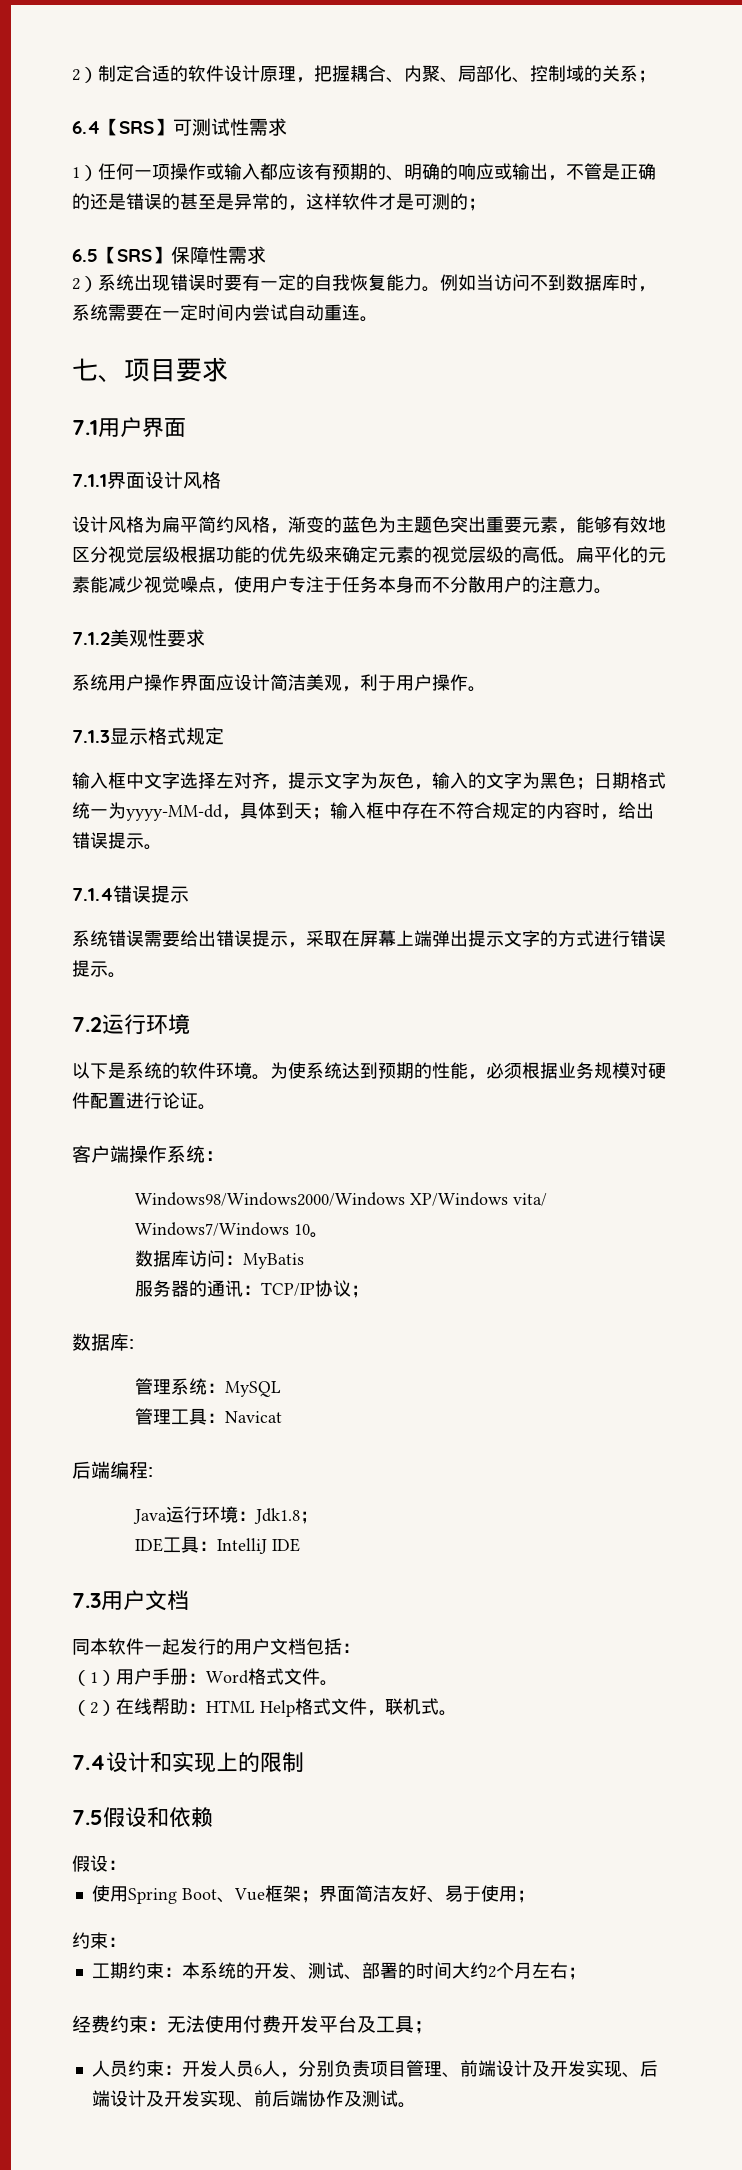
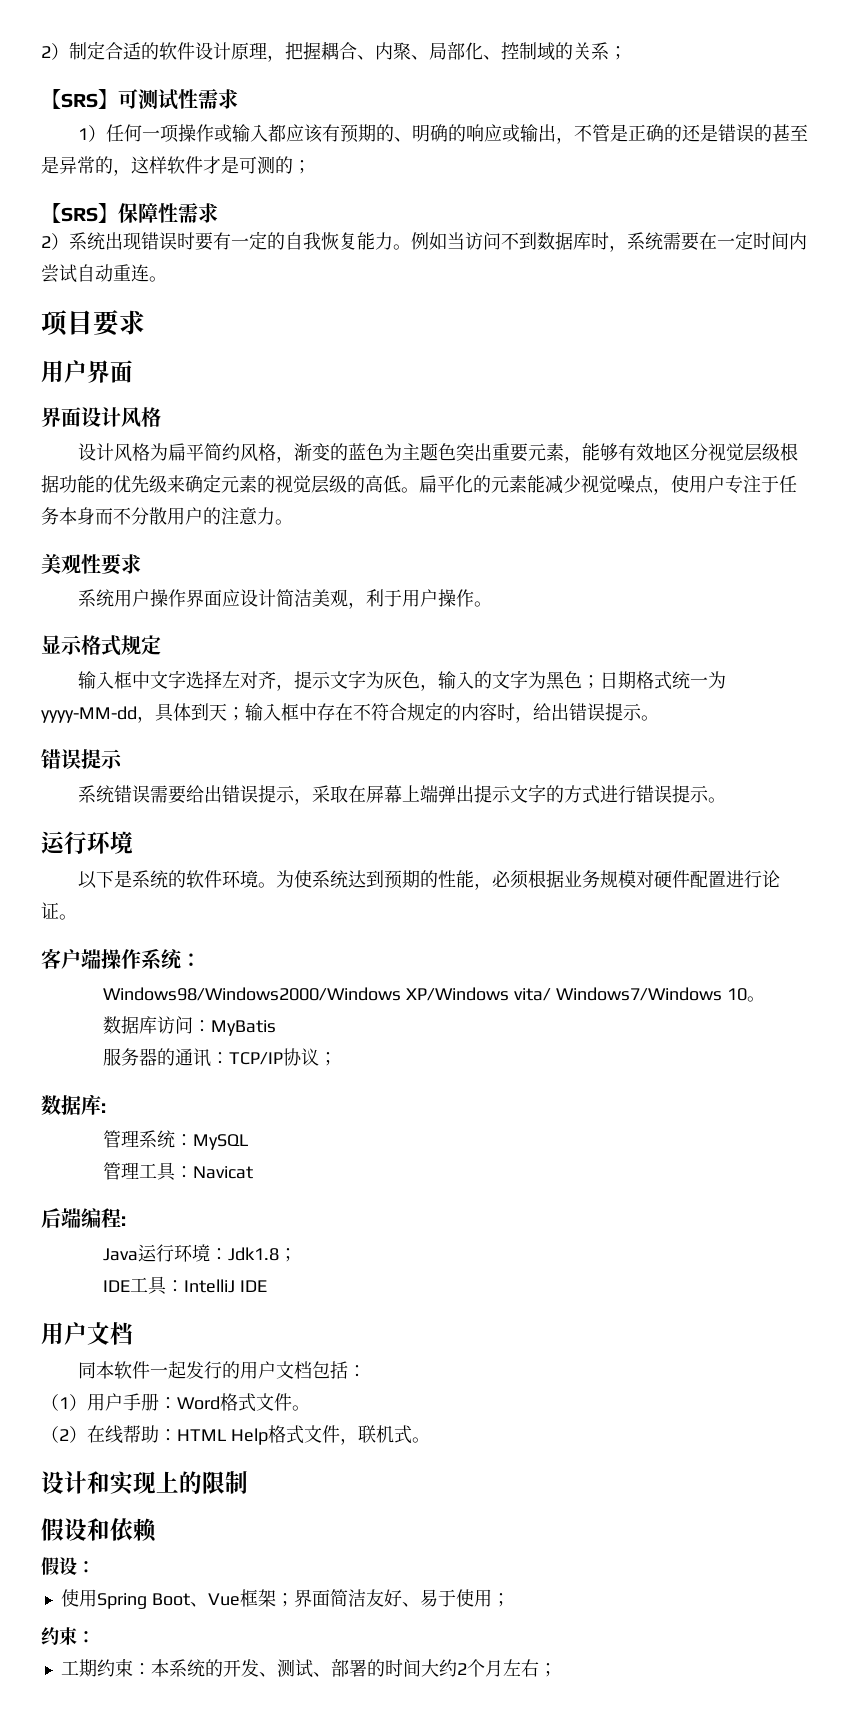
[72,121,100,134] 6.4 -> (627, 53) none
[72,249,98,262] 6.5 -> (311, 167) none
[72,358,124,383] 七、 -> (167, 279) none
[72,420,98,435] 7.1 -> (145, 322) none
[72,474,107,487] 7.1.1 -> (133, 371) none
[72,632,110,645] 7.1.2 -> (293, 522) none
[72,730,110,743] 7.1.3 -> (493, 604) none
[72,888,113,901] 7.1.4 -> (659, 718) none
[72,1017,102,1032] 7.2 -> (727, 800) none
[72,1593,101,1608] 7.3 -> (267, 1286) none
[72,1755,106,1770] 7.4 -> (430, 1440) none
[72,1810,103,1825] 7.5 -> (248, 1482) none
[72,2015,433,2034] [91,2060,658,2078] [91,2090,416,2108] // 经费约束：无法使用付费开发平台及工具； // 人员约束：开发人员6人，分别负责项目管理、前端设计及开发实现、后端设计及开发实现、前后端协作及测试。 -> (557, 1670) none

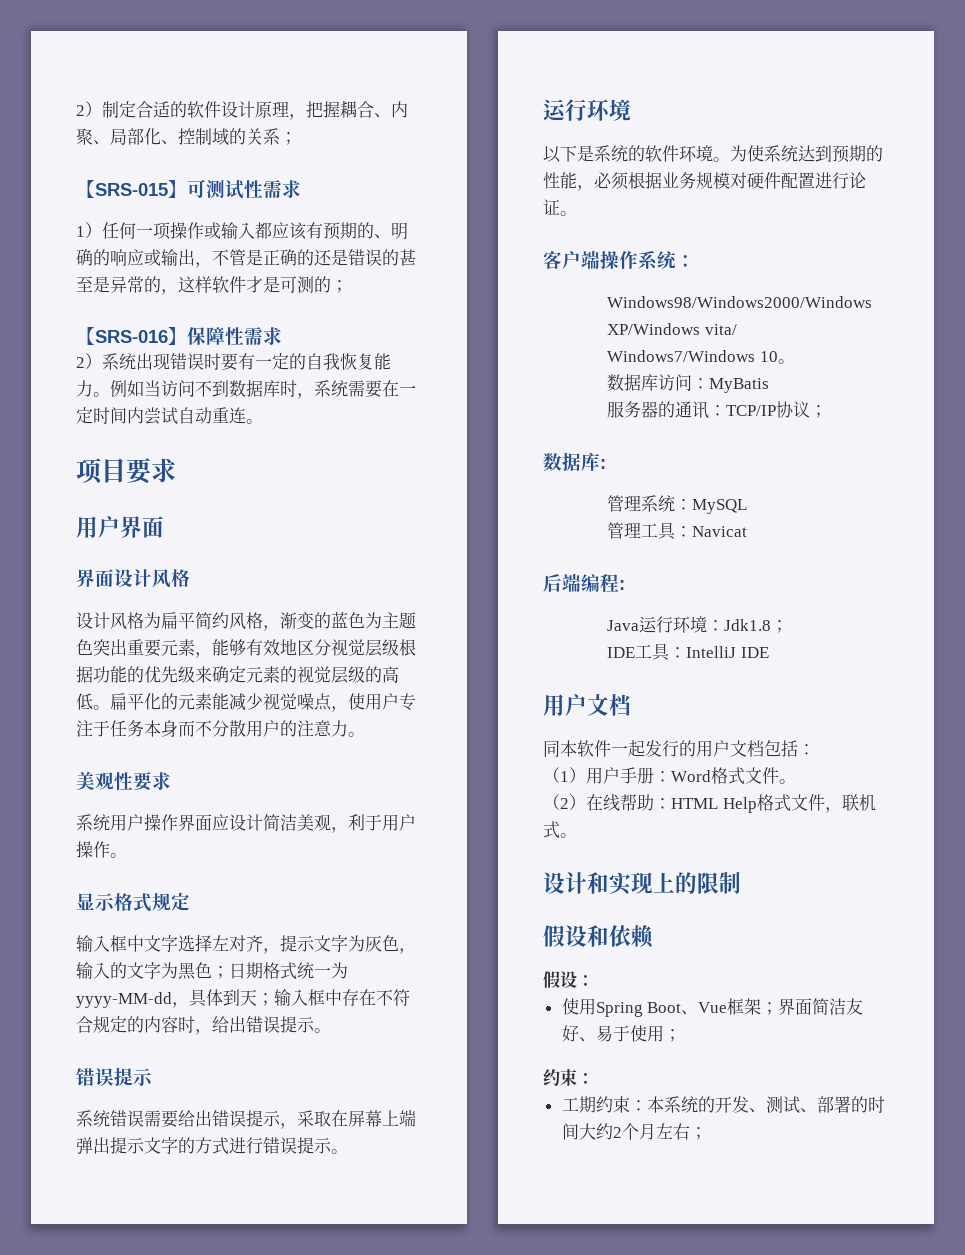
[61,93,98,108] SRS -> [95,183,168,196] SRS-015
[61,207,98,222] SRS -> [95,330,168,343] SRS-016

